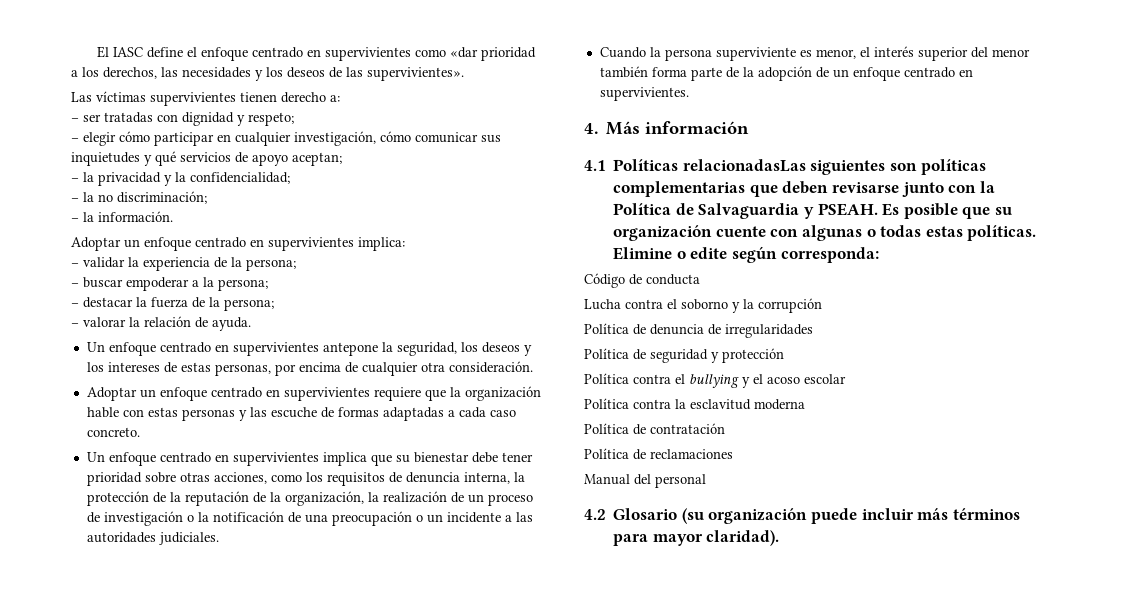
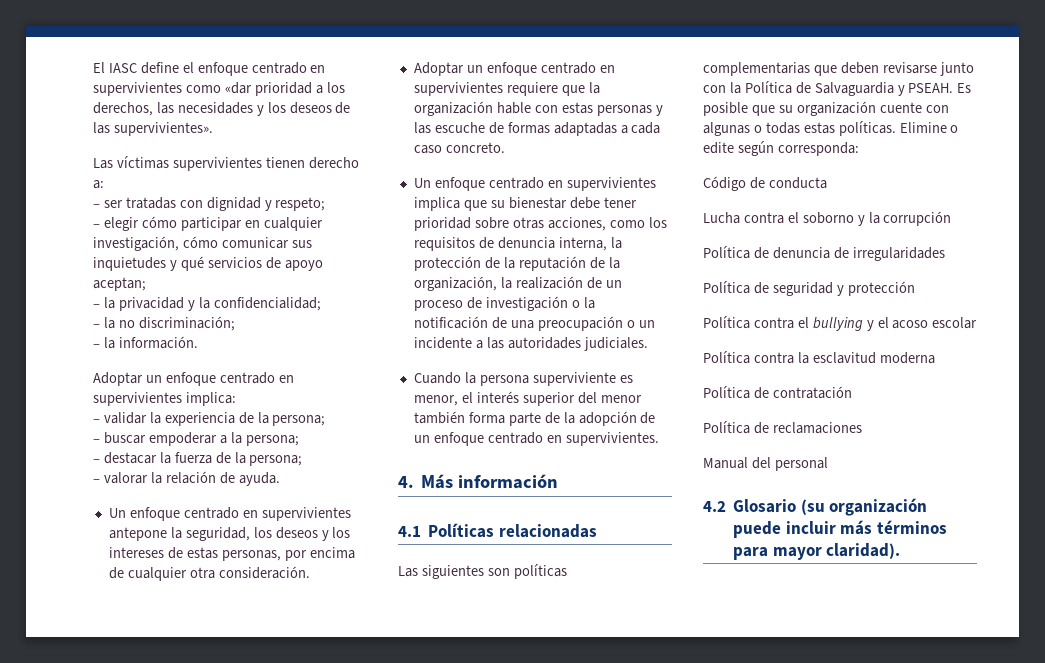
[682,159,806,172] relacionadasLas -> [498,524,597,538] [398,566,418,577] relacionadas // Las

